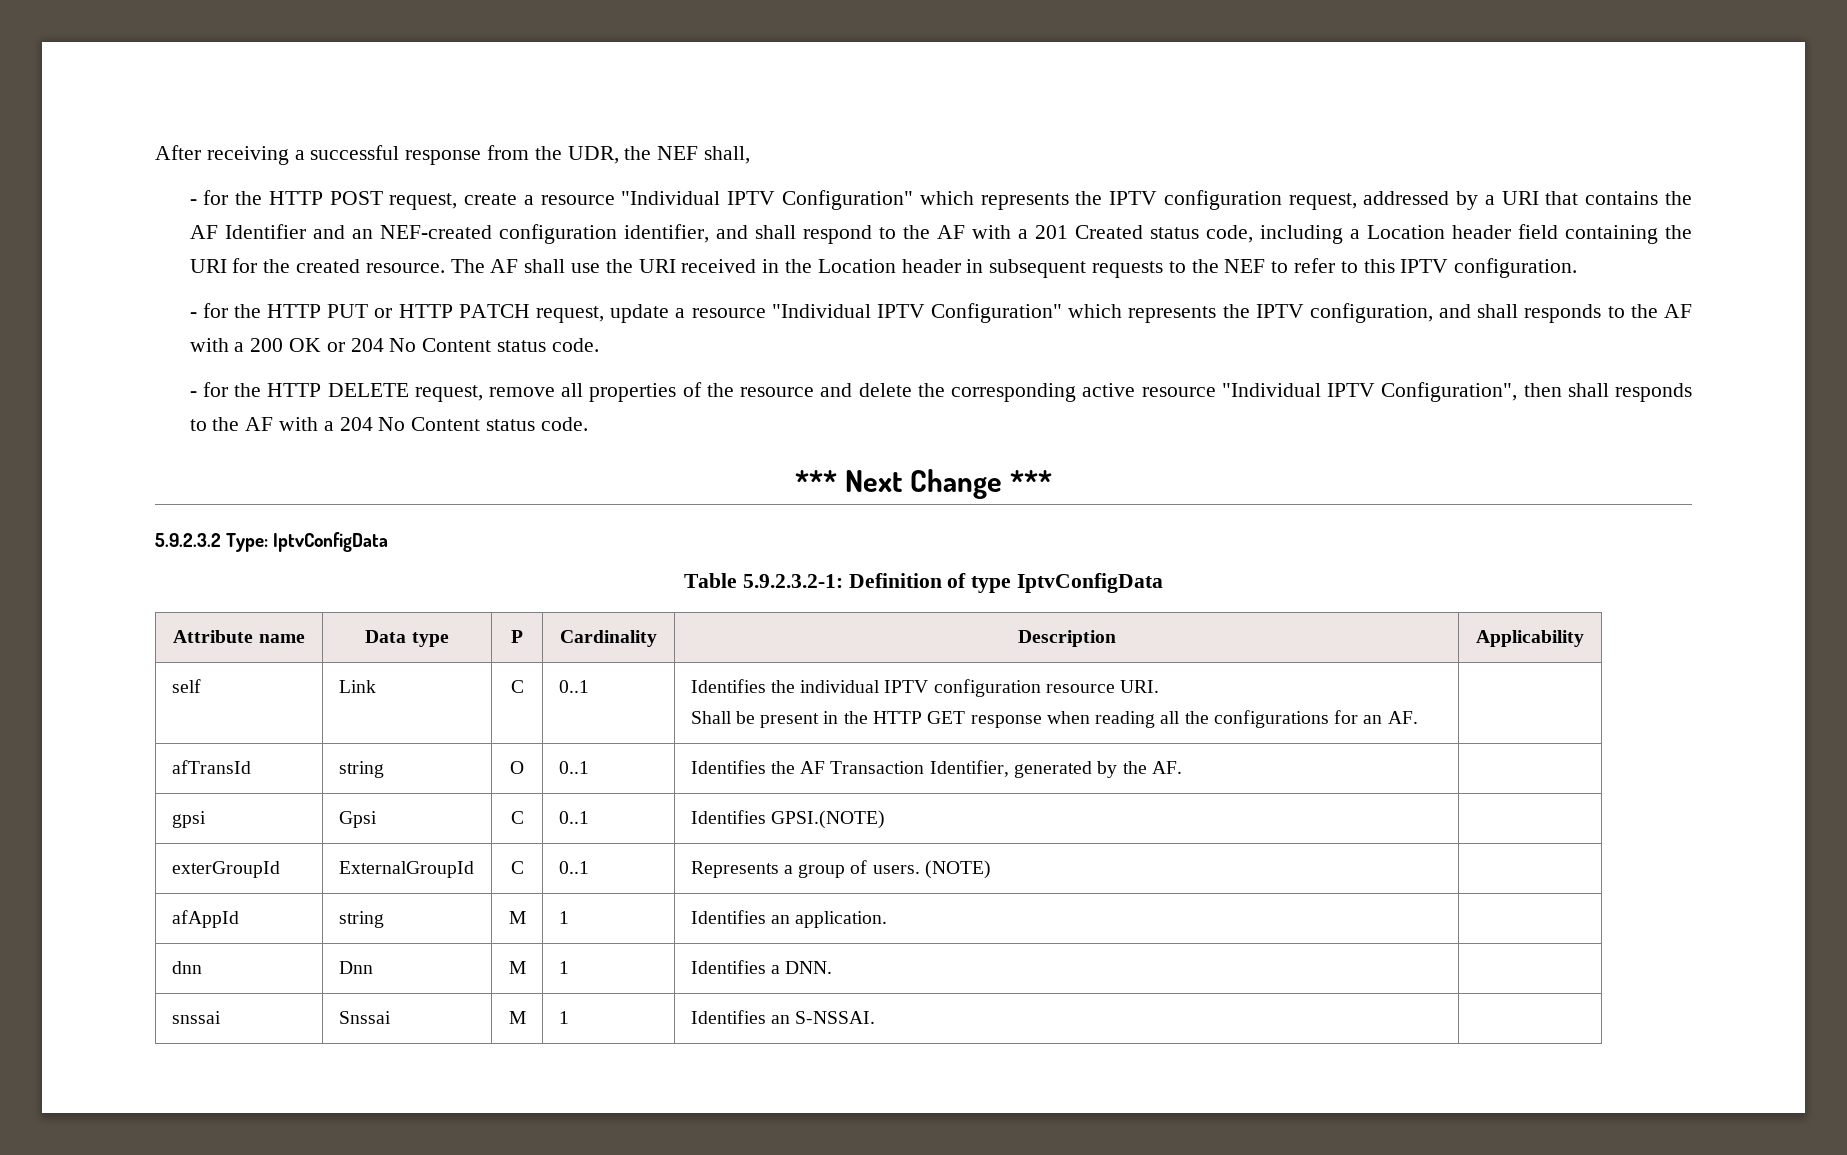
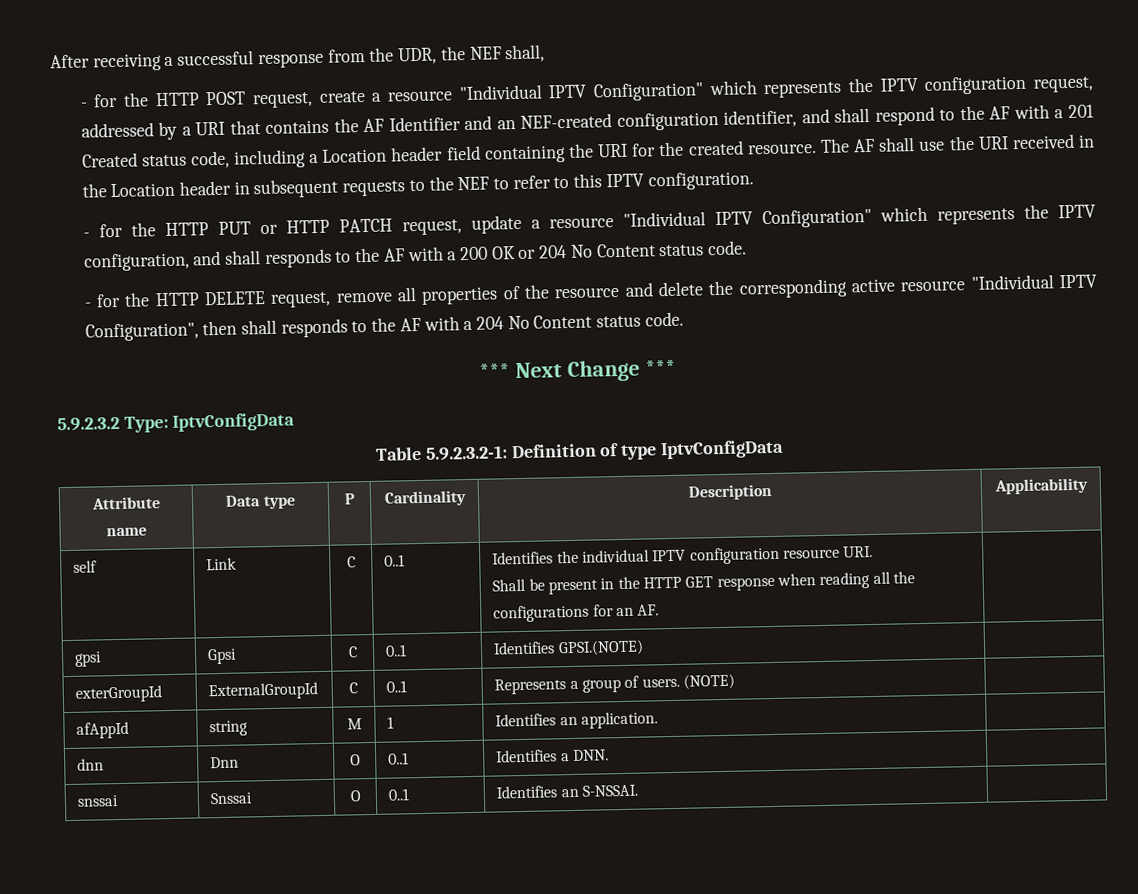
[171,760,251,774] [338,761,384,778] [510,761,524,774] [558,761,589,774] [690,760,1182,778] // afTransId | string | O | 0..1 | Identifies the AF Transaction Identifier, generated by the AF. | -> (660, 610) none
[508,961,526,974] [558,961,569,974] M | 1 -> [349,754,361,766] [388,752,410,765] O | 0..1
[508,1011,526,1024] [558,1011,569,1024] M | 1 -> [349,790,362,802] [388,788,410,801] O | 0..1

